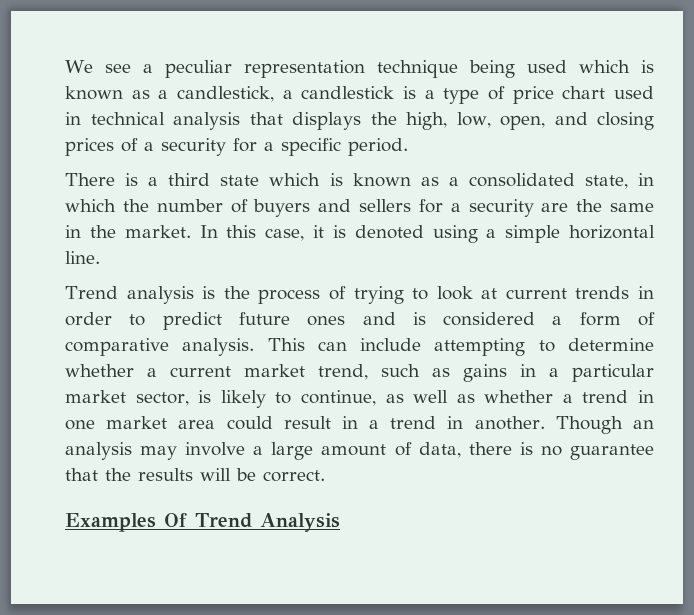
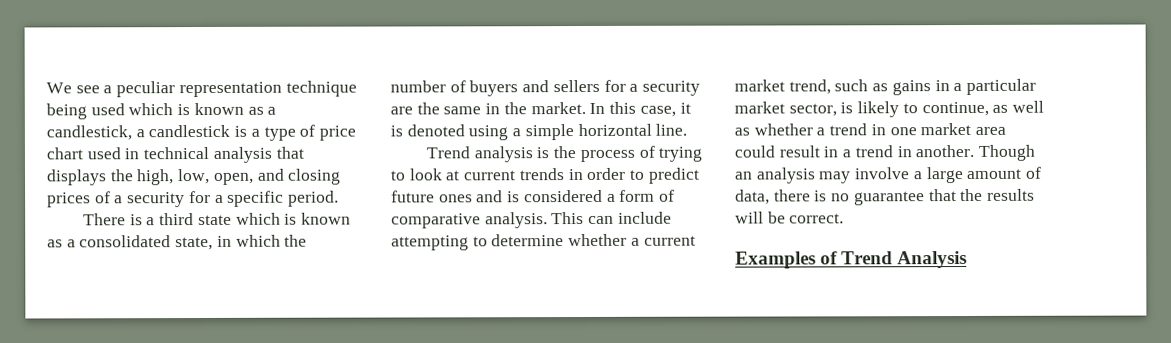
[164,513,187,527] Of -> [820,251,839,265] of

